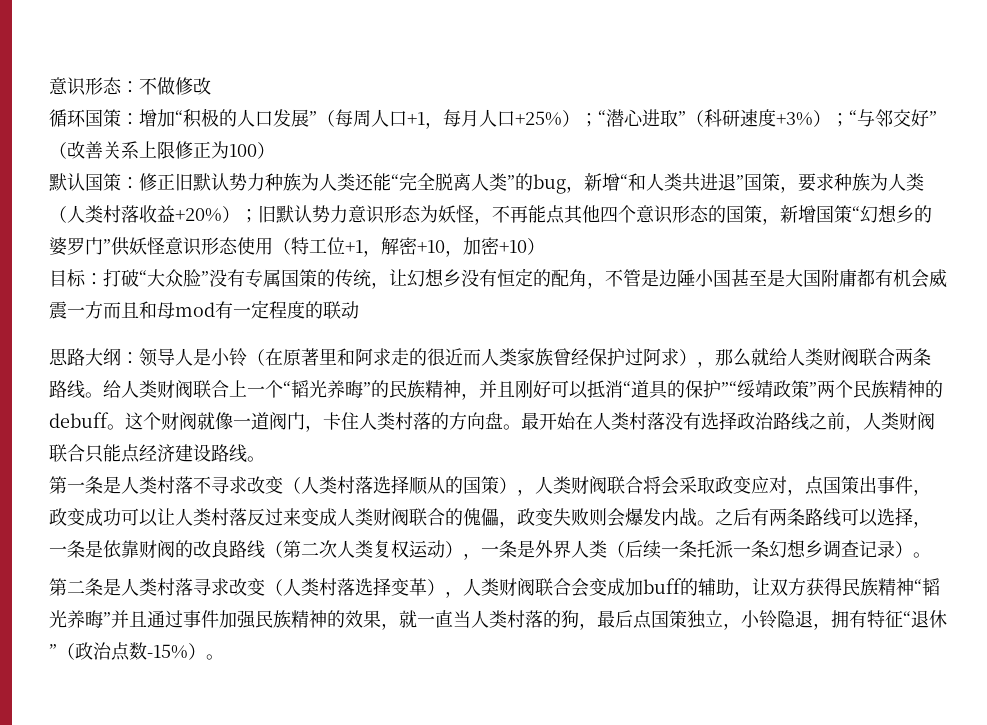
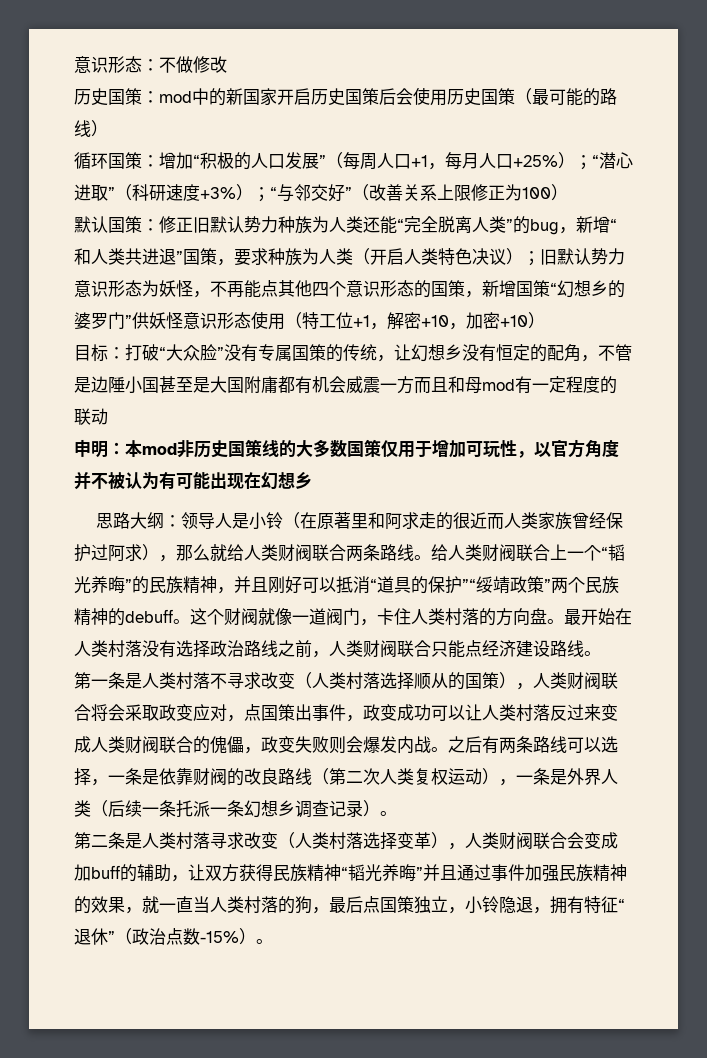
(211, 86) none -> [74,87,617,106] [74,120,108,137] // 历史国策：mod中的新国家开启历史国策后会使用历史国策（最可能的路线）
[67,205,222,223] 人类村落收益+20% -> [370,248,506,265] 开启人类特色决议
(359, 310) none -> [74,439,619,458] [74,471,312,490] // 申明：本mod非历史国策线的大多数国策仅用于增加可玩性，以官方角度并不被认为有可能出现在幻想乡

